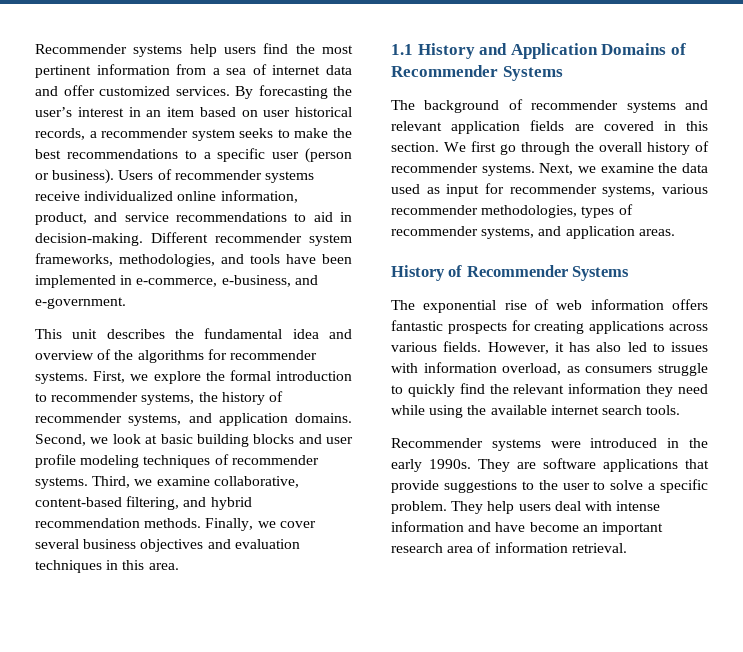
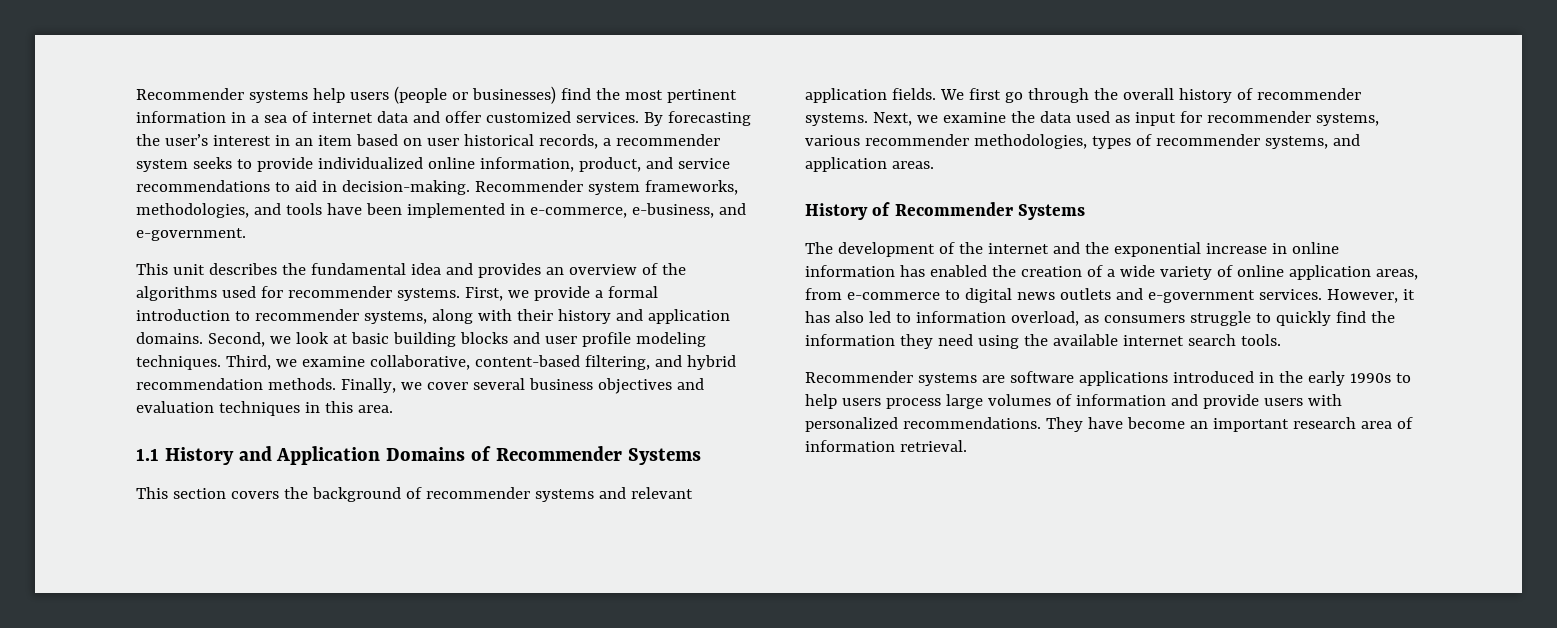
(256, 50) none -> [393,86,556,104] (people or businesses)
[176,64,207,75] from -> [230,112,246,123] in
[294,128,352,138] [35,148,353,163] [35,169,314,184] [35,191,80,201] make the best recommendations to a specific user (person or business). Users of recommender systems receive -> [256,157,313,172] provide
[151,232,302,243] Different recommender -> [474,180,583,192] Recommender
(352, 334) none -> [477,263,564,278] provides an
(204, 356) none -> [221,286,256,298] used
[153,371,225,384] explore the -> [533,286,603,301] provide a
[198,391,283,405] [35,413,182,426] the history of recommender systems, -> [431,309,611,324] along with their history
[143,454,319,468] [35,477,88,489] techniques of recommender systems. -> [136,355,221,370] techniques.
[391,100,415,110] The -> [136,487,308,499] This section covers the
[530,120,708,131] [391,142,439,152] fields are covered in this section. -> [891,88,936,100] fields.
[423,299,708,313] [391,320,708,334] [391,341,482,352] exponential rise of web information offers fantastic prospects for creating applications across various fields. -> [837,242,1339,257] [805,265,1418,280] [805,288,1322,303] development of the internet and the exponential increase in online information has enabled the creation of a wide variety of online application areas, from e-commerce to digital news outlets and e-government services.
[671,342,708,352] [391,363,418,373] issues with -> (911, 318) none
[513,384,565,394] relevant -> (1395, 317) none
[391,405,425,415] while -> (973, 340) none
[550,441,581,448] were -> [981,371,1168,386] are software applications
[429,458,709,472] [391,479,708,493] [391,501,661,514] [391,521,492,532] 1990s. They are software applications that provide suggestions to the user to solve a specific problem. They help users deal with intense information and -> [1349,373,1411,383] [805,394,1342,409] [805,417,1083,432] 1990s to help users process large volumes of information and provide users with personalized recommendations. They

